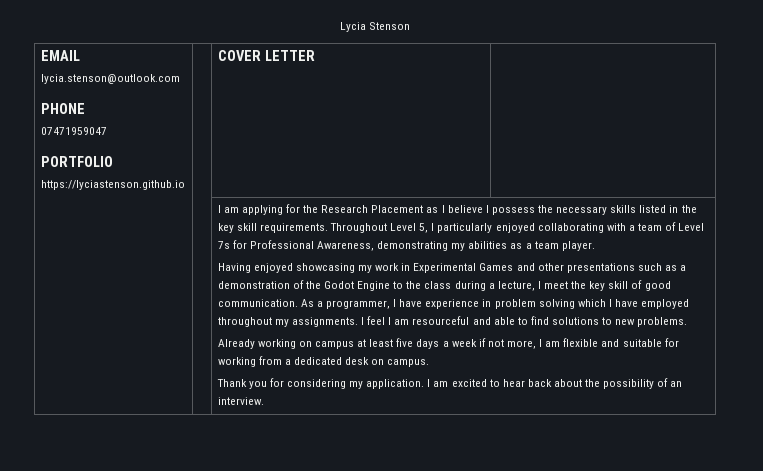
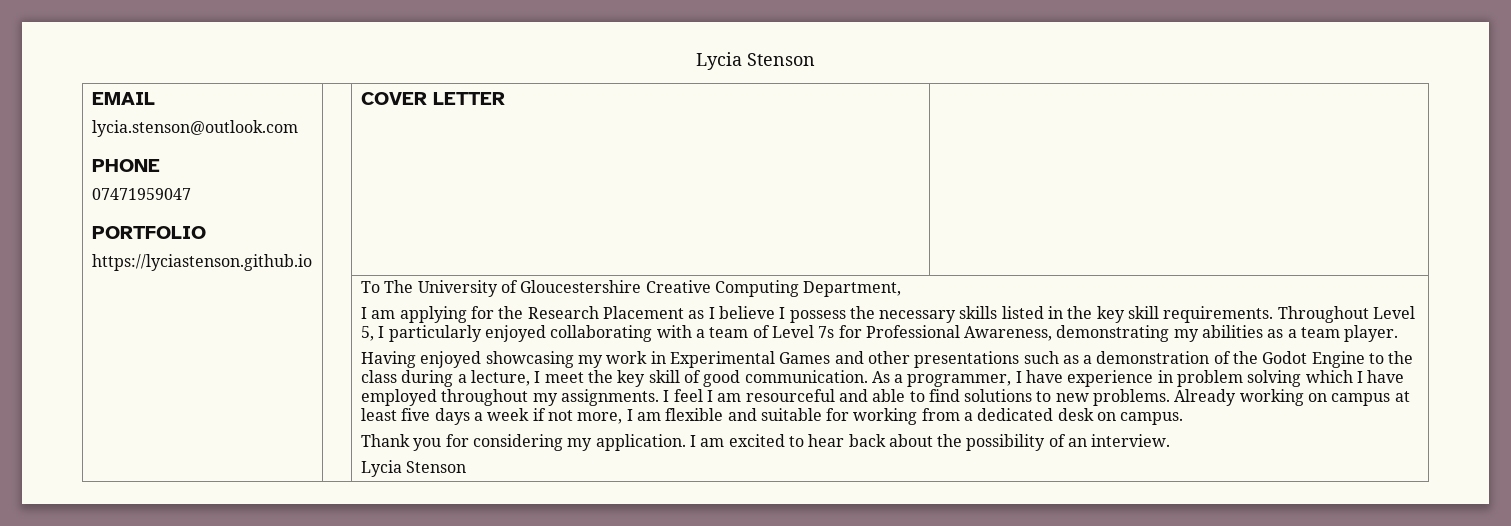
(315, 55) none -> [360,280,902,297] To The University of Gloucestershire Creative Computing Department, //
(688, 322) // -> (1171, 397) none
(264, 401) none -> [360,460,467,477] // Lycia Stenson

